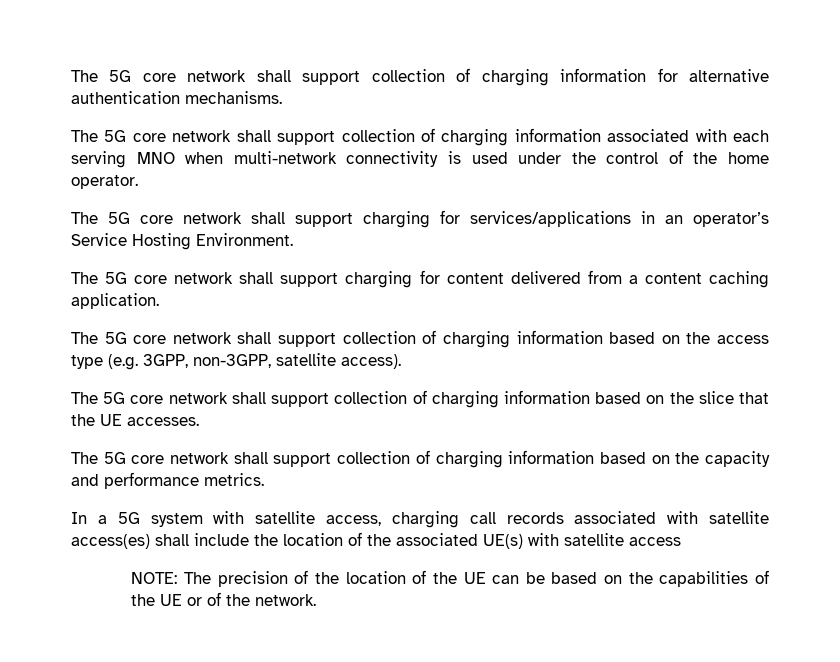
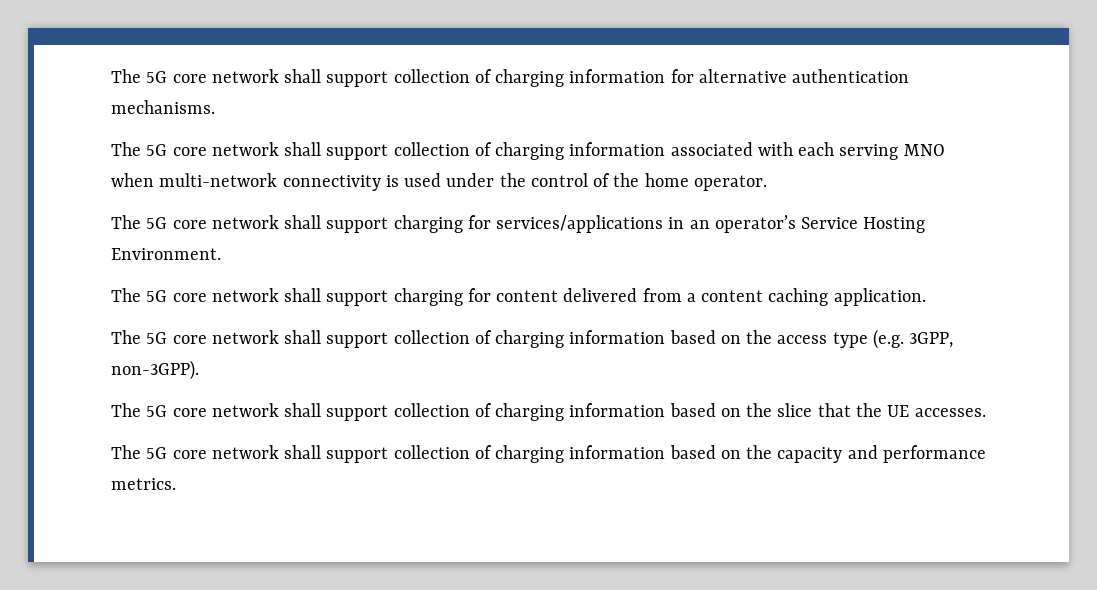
[193,353,401,369] non-3GPP, satellite access). -> [111,360,199,380] non-3GPP).
[71,511,769,528] [71,532,681,549] [131,570,769,587] [131,592,317,606] // In a 5G system with satellite access, charging call records associated with satellite access(es) shall include the location of the associated UE(s) with satellite access // NOTE: The precision of the location of the UE can be based on the capabilities of the UE or of the network. -> (176, 484) none

